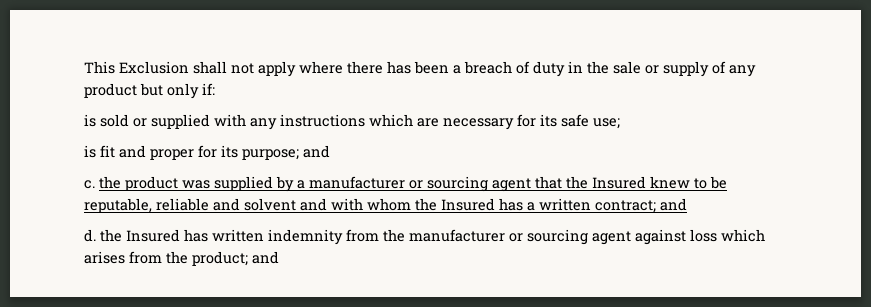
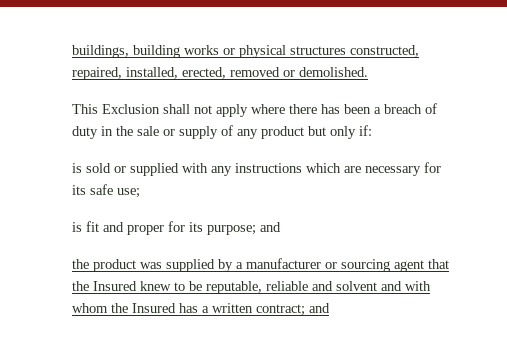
(84, 67) none -> [72,45,419,58] [72,67,368,80] buildings, building works or physical structures constructed, repaired, installed, erected, removed or demolished. //
[84,180,95,189] c. -> (281, 227) none
[84,229,765,245] [84,251,279,266] // d. the Insured has written indemnity from the manufacturer or sourcing agent against loss which arises from the product; and -> (330, 308) none

